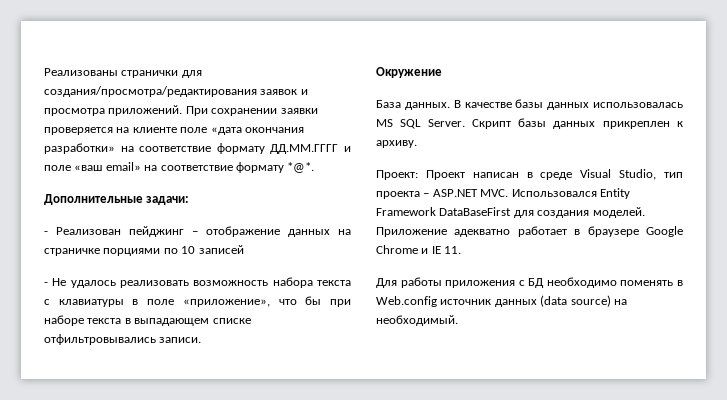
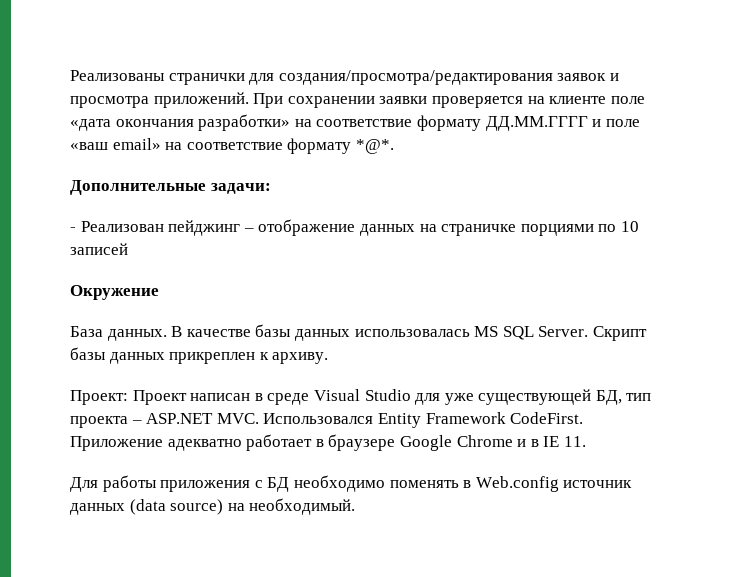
[44,277,351,288] [44,296,352,307] [44,315,251,326] [44,334,202,345] // - Не удалось реализовать возможность набора текста с клавиатуры в поле «приложение», что бы при наборе текста в выпадающем списке отфильтровывались записи. -> (128, 249) none
[619,169,657,180] Studio, -> [364,389,622,405] Studio для уже существующей БД,
[439,207,645,218] DataBaseFirst для создания моделей. -> [510,412,584,424] CodeFirst.
(429, 251) none -> [530,439,539,447] в

